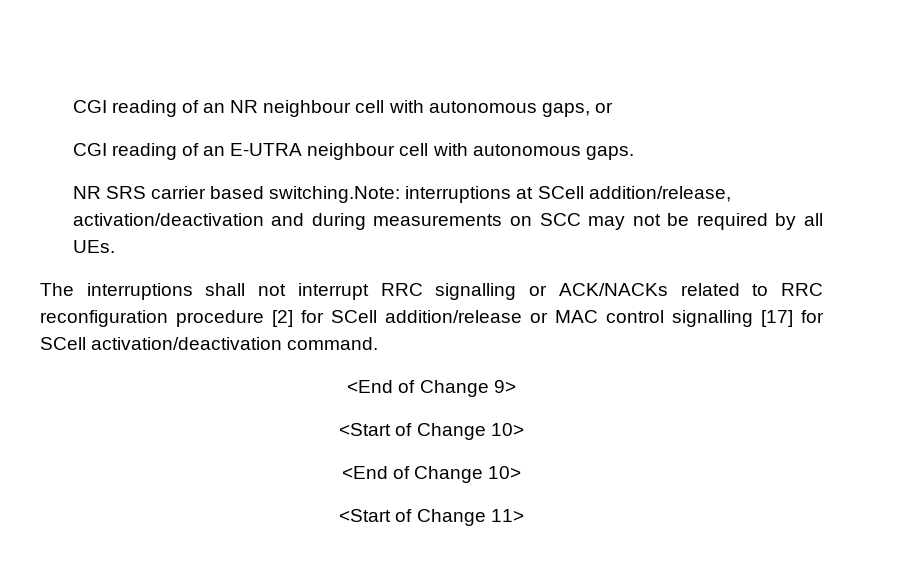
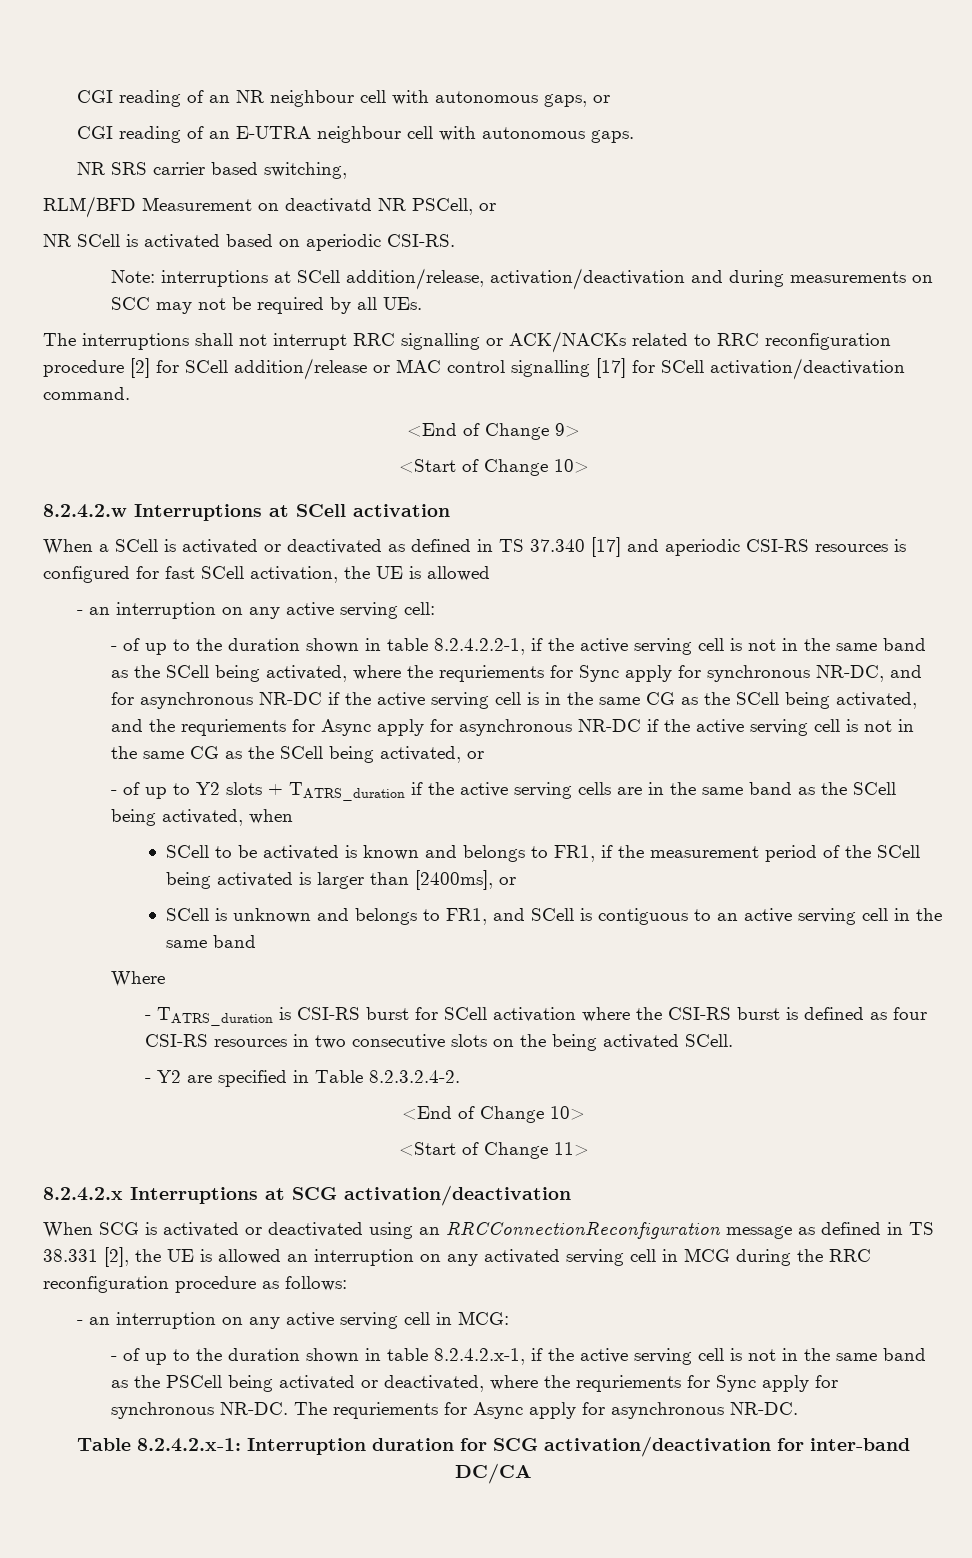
[269,186,401,203] switching.Note: -> [263,162,347,179] [43,196,496,218] [43,234,455,251] [110,270,155,283] switching, // RLM/BFD Measurement on deactivatd NR PSCell, or // NR SCell is activated based on aperiodic CSI-RS. // Note:
(524, 429) none -> [43,504,450,521] [43,537,906,557] [43,566,490,583] [76,602,435,619] [110,638,926,655] [110,665,922,682] [110,692,917,709] [110,719,914,736] [110,746,484,763] [110,782,896,801] [110,809,293,826] [165,845,920,862] [165,870,516,890] [165,908,942,925] [165,935,256,948] [110,971,165,987] [144,1007,927,1026] [144,1034,733,1051] [144,1070,460,1087] // 8.2.4.2.w Interruptions at SCell activation // When a SCell is activated or deactivated as defined in TS 37.340 [17] and aperiodic CSI-RS resources is configured for fast SCell activation, the UE is allowed // - an interruption on any active serving cell: // - of up to the duration shown in table 8.2.4.2.2-1, if the active serving cell is not in the same band as the SCell being activated, where the requriements for Sync apply for synchronous NR-DC, and for asynchronous NR-DC if the active serving cell is in the same CG as the SCell being activated, and the requriements for Async apply for asynchronous NR-DC if the active serving cell is not in the same CG as the SCell being activated, or // - of up to Y2 slots + TATRS_duration if the active serving cells are in the same band as the SCell being activated, when // SCell to be activated is known and belongs to FR1, if the measurement period of the SCell being activated is larger than [2400ms], or // SCell is unknown and belongs to FR1, and SCell is contiguous to an active serving cell in the same band // Where // - TATRS_duration is CSI-RS burst for SCell activation where the CSI-RS burst is defined as four CSI-RS resources in two consecutive slots on the being activated SCell. // - Y2 are specified in Table 8.2.3.2.4-2.
(524, 515) none -> [43,1185,571,1206] [43,1222,934,1239] [43,1247,871,1267] [43,1276,347,1293] [76,1311,509,1329] [110,1348,926,1365] [110,1375,838,1392] [110,1402,798,1419] [77,1436,910,1457] [455,1463,532,1484] // 8.2.4.2.x Interruptions at SCG activation/deactivation // When SCG is activated or deactivated using an RRCConnectionReconfiguration message as defined in TS 38.331 [2], the UE is allowed an interruption on any activated serving cell in MCG during the RRC reconfiguration procedure as follows: // - an interruption on any active serving cell in MCG: // - of up to the duration shown in table 8.2.4.2.x-1, if the active serving cell is not in the same band as the PSCell being activated or deactivated, where the requriements for Sync apply for synchronous NR-DC. The requriements for Async apply for asynchronous NR-DC. // Table 8.2.4.2.x-1: Interruption duration for SCG activation/deactivation for inter-band DC/CA

